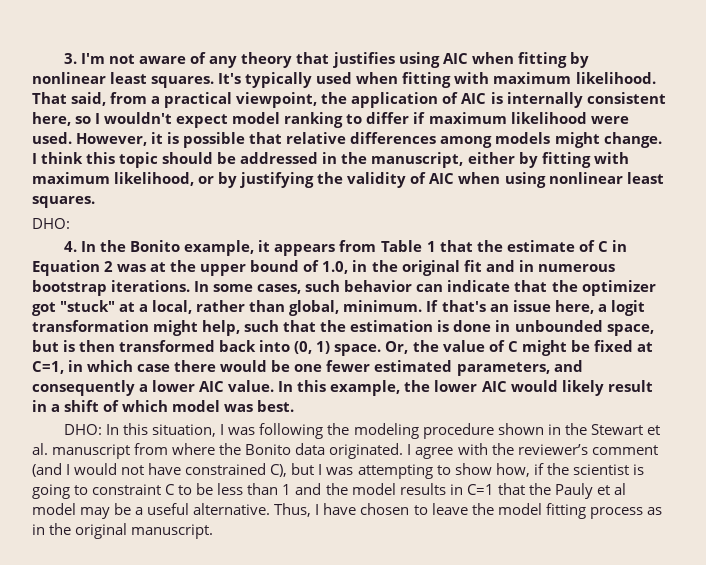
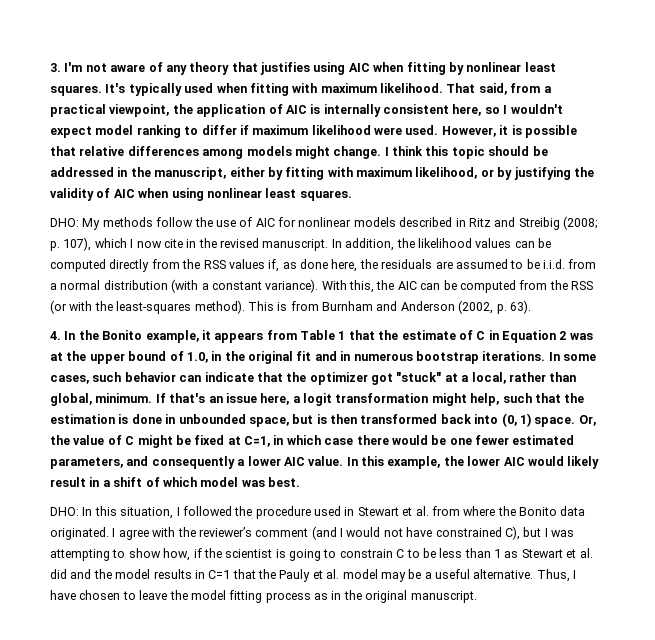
(70, 223) none -> [82,216,598,230] [50,237,551,251] [50,259,597,272] [50,279,593,293] [50,300,531,314] My methods follow the use of AIC for nonlinear models described in Ritz and Streibig (2008; p. 107), which I now cite in the revised manuscript. In addition, the likelihood values can be computed directly from the RSS values if, as done here, the residuals are assumed to be i.i.d. from a normal distribution (with a constant variance). With this, the AIC can be computed from the RSS (or with the least-squares method). This is from Burnham and Anderson (2002, p. 63).
[228,423,660,439] [32,443,131,459] was following the modeling procedure shown in the Stewart et al. manuscript -> [182,506,429,519] followed the procedure used in Stewart et al.
[92,484,162,495] constraint -> [339,549,393,558] constrain
(292, 489) none -> [504,548,593,558] [50,569,67,579] as Stewart et al. did
[613,483,626,495] al -> [326,569,340,579] al.

